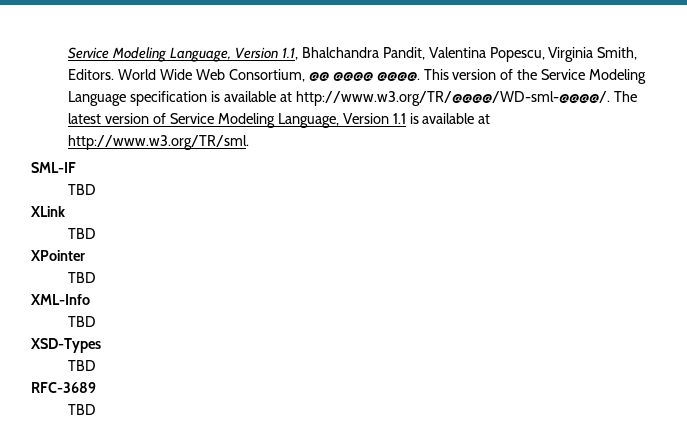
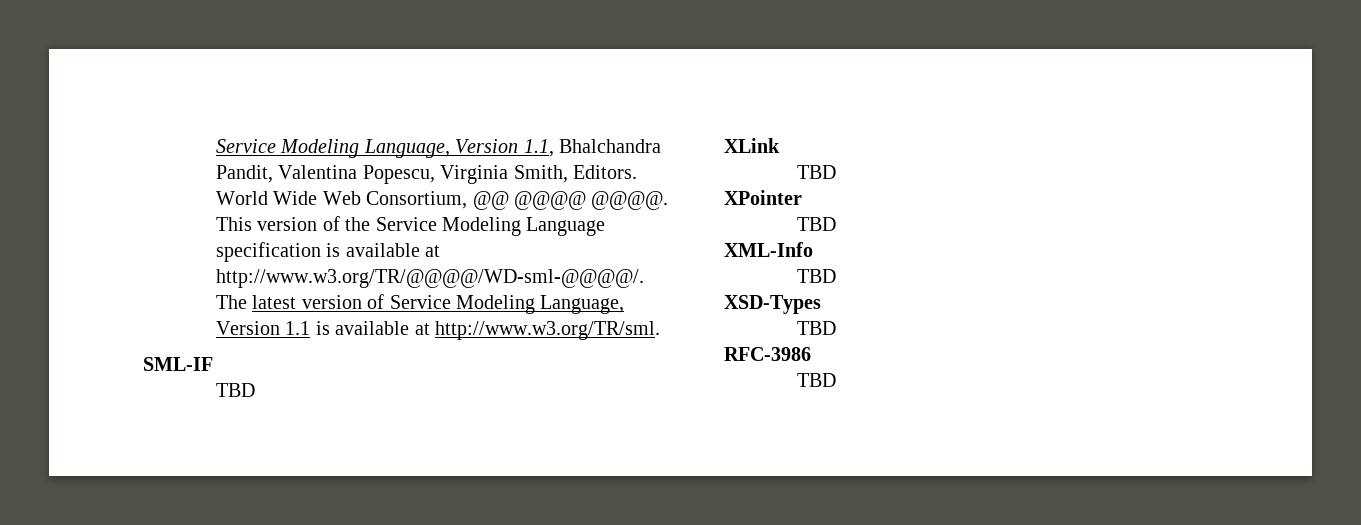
[31,382,96,393] RFC-3689 -> [724,347,811,361] RFC-3986

